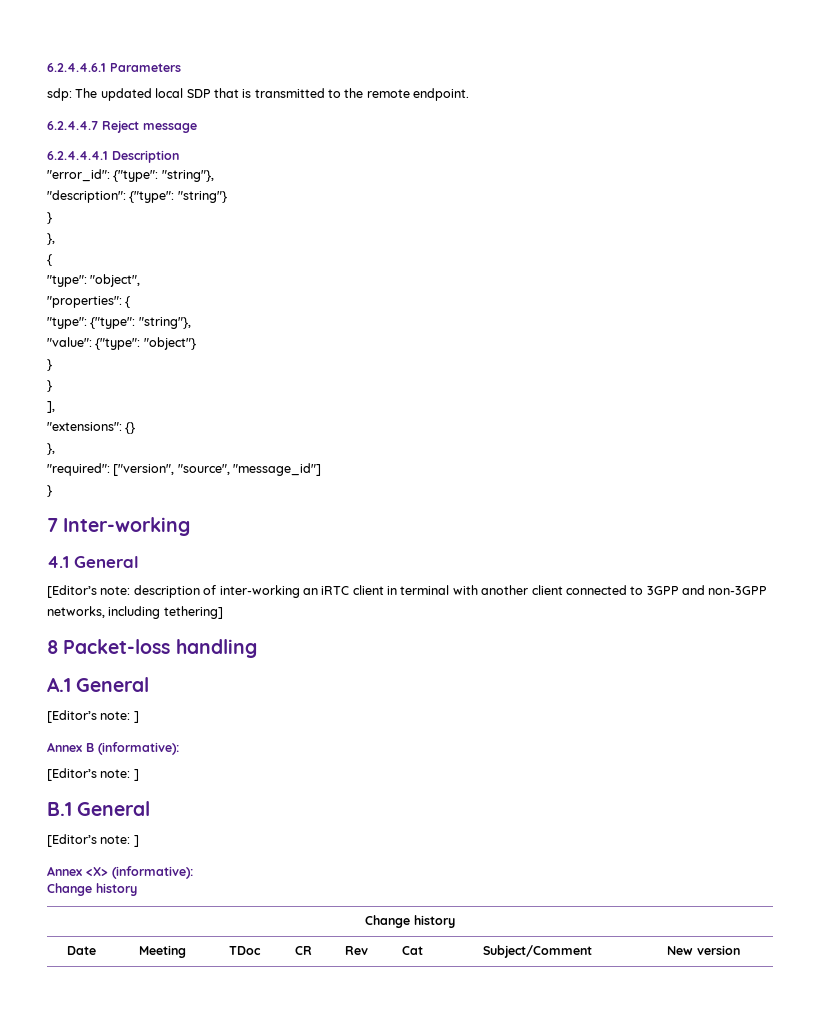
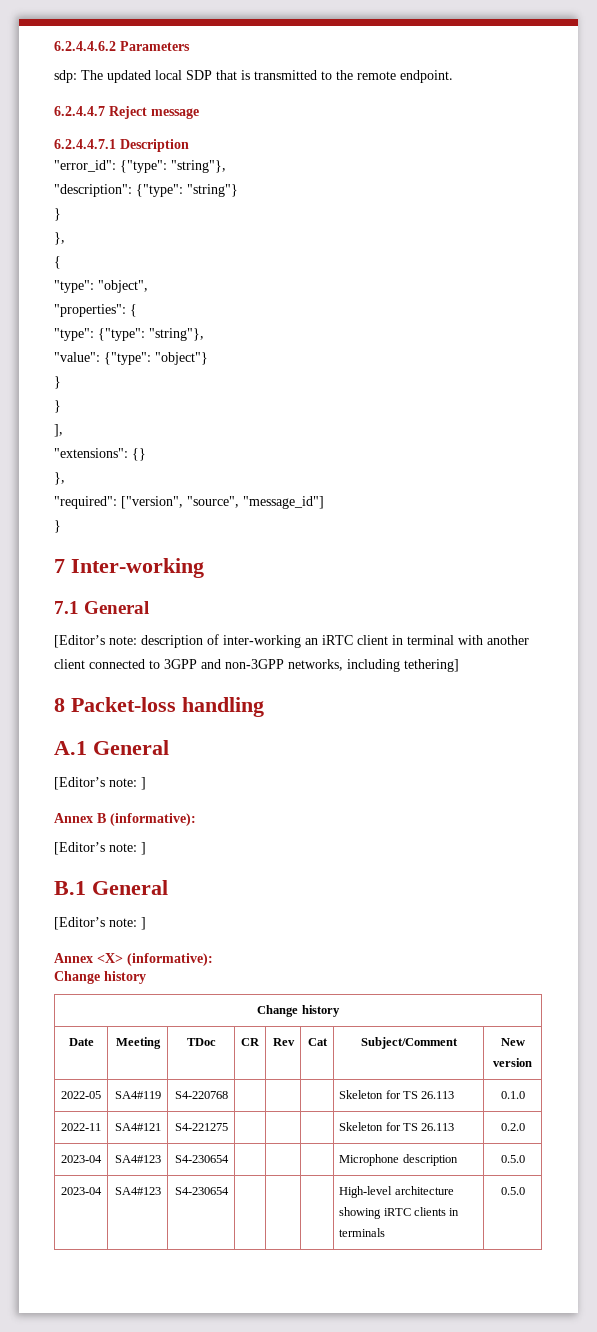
[47,63,106,72] 6.2.4.4.6.1 -> [54,41,116,51] 6.2.4.4.6.2
[47,151,108,160] 6.2.4.4.4.1 -> [54,139,116,149] 6.2.4.4.7.1
[47,556,69,568] 4.1 -> [54,601,79,614] 7.1
(740, 950) none -> [61,1091,101,1099] [114,1091,161,1099] [174,1091,228,1099] [339,1090,455,1099] [500,1091,525,1099] [61,1123,101,1131] [114,1123,161,1131] [174,1123,228,1131] [339,1122,455,1131] [500,1123,525,1131] [61,1155,102,1163] [114,1155,161,1163] [174,1155,229,1163] [339,1154,458,1166] [500,1155,525,1163] [61,1187,102,1195] [114,1187,161,1195] [174,1187,229,1195] [339,1186,454,1198] [339,1207,460,1219] [339,1228,386,1237] [500,1187,525,1195] // 2022-05 | SA4#119 | S4-220768 | | | | Skeleton for TS 26.113 | 0.1.0 // 2022-11 | SA4#121 | S4-221275 | | | | Skeleton for TS 26.113 | 0.2.0 // 2023-04 | SA4#123 | S4-230654 | | | | Microphone description | 0.5.0 // 2023-04 | SA4#123 | S4-230654 | | | | High-level architecture showing iRTC clients in terminals | 0.5.0

